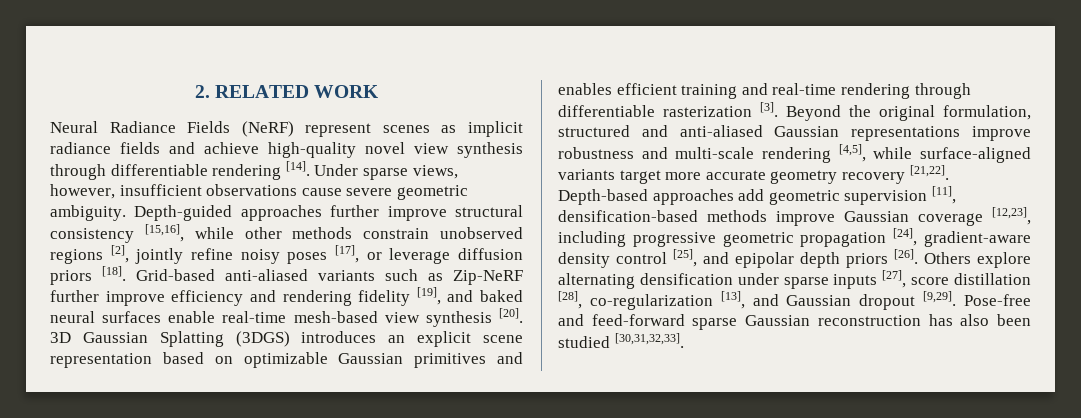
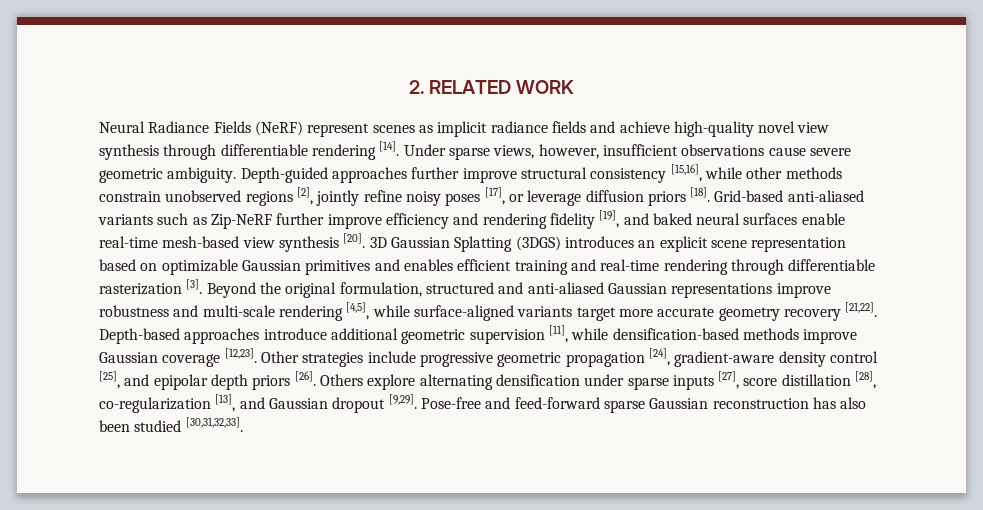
[738,189,765,201] add -> [263,328,398,340] introduce additional
(956, 195) none -> [571,328,609,340] while
[992,207,1031,225] [558,231,626,247] [12,23], including -> [224,348,416,367] [12,23]. Other strategies include

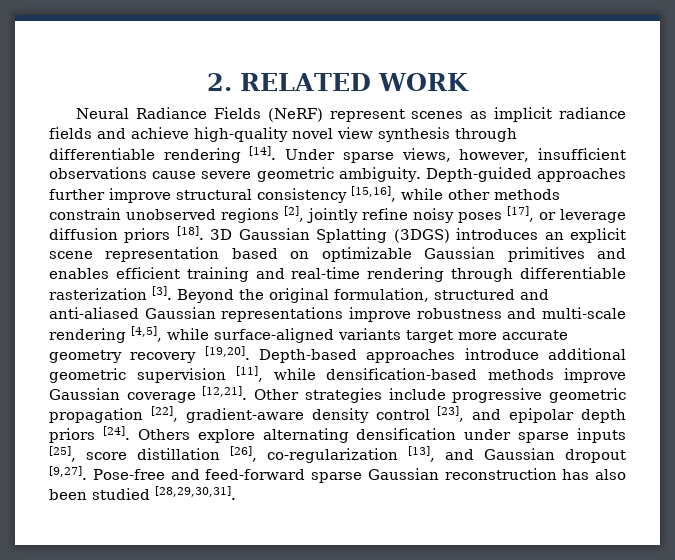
[714,190,864,202] [98,210,845,229] [99,233,366,252] Grid-based anti-aliased variants such as Zip-NeRF further improve efficiency and rendering fidelity [19], and baked neural surfaces enable real-time mesh-based view synthesis [20]. -> (204, 233) none
[845,302,878,317] [21,22]. -> [204,346,250,360] [19,20].
[224,348,257,363] [12,23]. -> [202,386,248,400] [12,21].
[648,348,670,366] [24], -> [150,406,178,422] [22],
[99,371,120,389] [25], -> [437,406,465,422] [23],
[294,371,316,386] [26]. -> [102,426,130,440] [24].
[718,371,740,389] [27], -> [49,446,76,462] [25],
[855,371,877,389] [28], -> [230,446,257,462] [26],
[388,394,417,409] [9,29]. -> [49,466,87,480] [9,27].
[185,417,243,432] [30,31,32,33]. -> [155,486,236,500] [28,29,30,31].

